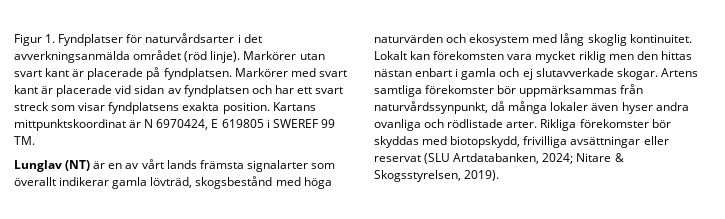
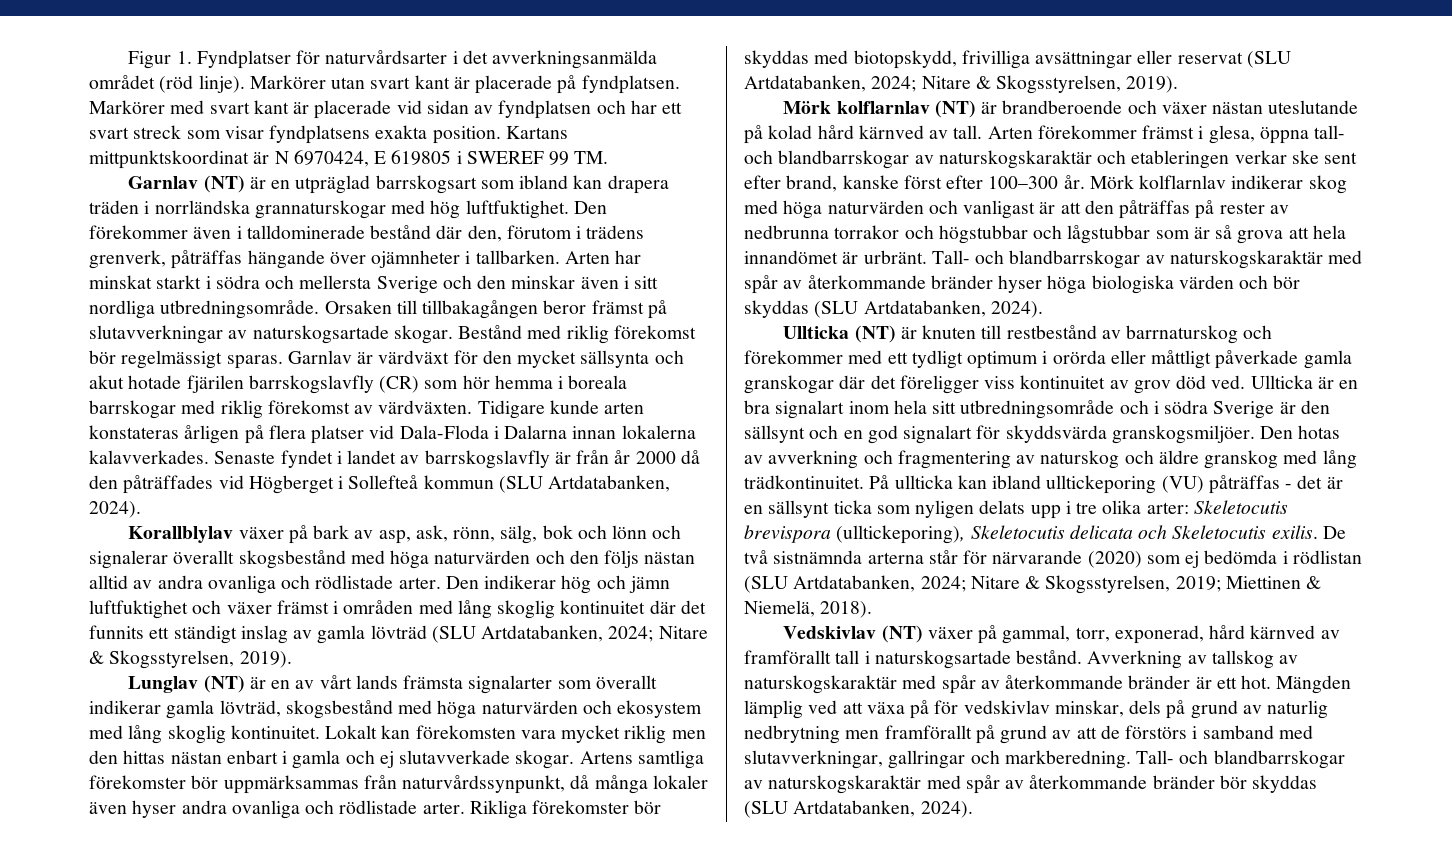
(35, 140) none -> [128,175,669,194] [89,200,607,219] [89,225,645,242] [89,250,642,269] [89,275,659,294] [89,300,667,319] [89,325,696,344] [89,350,684,369] [89,375,628,394] [89,400,645,419] [89,425,696,444] [89,450,700,469] [89,475,671,494] [89,501,141,518] [128,525,682,544] [89,550,696,569] [89,575,670,594] [89,600,706,619] [89,625,708,644] [89,650,292,669] // Garnlav (NT) är en utpräglad barrskogsart som ibland kan drapera träden i norrländska grannaturskogar med hög luftfuktighet. Den förekommer även i talldominerade bestånd där den, förutom i trädens grenverk, påträffas hängande över ojämnheter i tallbarken. Arten har minskat starkt i södra och mellersta Sverige och den minskar även i sitt nordliga utbredningsområde. Orsaken till tillbakagången beror främst på slutavverkningar av naturskogsartade skogar. Bestånd med riklig förekomst bör regelmässigt sparas. Garnlav är värdväxt för den mycket sällsynta och akut hotade fjärilen barrskogslavfly (CR) som hör hemma i boreala barrskogar med riklig förekomst av värdväxten. Tidigare kunde arten konstateras årligen på flera platser vid Dala-Floda i Dalarna innan lokalerna kalavverkades. Senaste fyndet i landet av barrskogslavfly är från år 2000 då den påträffades vid Högberget i Sollefteå kommun (SLU Artdatabanken, 2024). // Korallblylav växer på bark av asp, ask, rönn, sälg, bok och lönn och signalerar överallt skogsbestånd med höga naturvärden och den följs nästan alltid av andra ovanliga och rödlistade arter. Den indikerar hög och jämn luftfuktighet och växer främst i områden med lång skoglig kontinuitet där det funnits ett ständigt inslag av gamla lövträd (SLU Artdatabanken, 2024; Nitare & Skogsstyrelsen, 2019).
(500, 175) none -> [783,100,1359,118] [744,125,1346,144] [744,150,1358,169] [744,175,1347,194] [744,200,1289,219] [744,225,1346,244] [744,250,1363,269] [744,275,1301,294] [744,300,1043,318] [783,325,1273,344] [744,350,1352,369] [744,375,1359,394] [744,400,1330,419] [744,425,1341,444] [744,450,1357,469] [744,475,1343,494] [744,500,1288,519] [744,525,1346,544] [744,550,1362,568] [744,575,1322,594] [744,600,873,618] [783,625,1340,644] [744,650,1299,669] [744,675,1352,694] [744,700,1329,719] [744,725,1313,744] [744,750,1345,769] [744,775,1318,794] [744,800,973,818] // Mörk kolflarnlav (NT) är brandberoende och växer nästan uteslutande på kolad hård kärnved av tall. Arten förekommer främst i glesa, öppna tall- och blandbarrskogar av naturskogskaraktär och etableringen verkar ske sent efter brand, kanske först efter 100–300 år. Mörk kolflarnlav indikerar skog med höga naturvärden och vanligast är att den påträffas på rester av nedbrunna torrakor och högstubbar och lågstubbar som är så grova att hela innandömet är urbränt. Tall- och blandbarrskogar av naturskogskaraktär med spår av återkommande bränder hyser höga biologiska värden och bör skyddas (SLU Artdatabanken, 2024). // Ullticka (NT) är knuten till restbestånd av barrnaturskog och förekommer med ett tydligt optimum i orörda eller måttligt påverkade gamla granskogar där det föreligger viss kontinuitet av grov död ved. Ullticka är en bra signalart inom hela sitt utbredningsområde och i södra Sverige är den sällsynt och en god signalart för skyddsvärda granskogsmiljöer. Den hotas av avverkning och fragmentering av naturskog och äldre granskog med lång trädkontinuitet. På ullticka kan ibland ulltickeporing (VU) påträffas - det är en sällsynt ticka som nyligen delats upp i tre olika arter: Skeletocutis brevispora (ulltickeporing), Skeletocutis delicata och Skeletocutis exilis. De två sistnämnda arterna står för närvarande (2020) som ej bedömda i rödlistan (SLU Artdatabanken, 2024; Nitare & Skogsstyrelsen, 2019; Miettinen & Niemelä, 2018). // Vedskivlav (NT) växer på gammal, torr, exponerad, hård kärnved av framförallt tall i naturskogsartade bestånd. Avverkning av tallskog av naturskogskaraktär med spår av återkommande bränder är ett hot. Mängden lämplig ved att växa på för vedskivlav minskar, dels på grund av naturlig nedbrytning men framförallt på grund av att de förstörs i samband med slutavverkningar, gallringar och markberedning. Tall- och blandbarrskogar av naturskogskaraktär med spår av återkommande bränder bör skyddas (SLU Artdatabanken, 2024).

